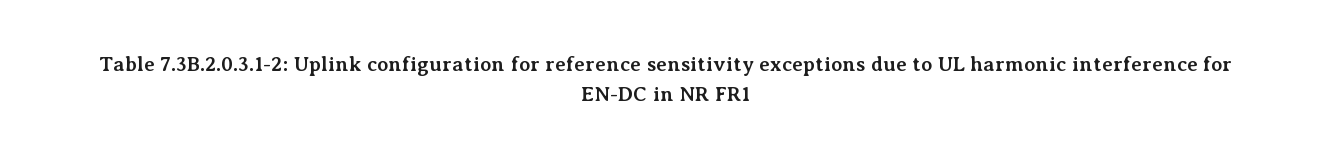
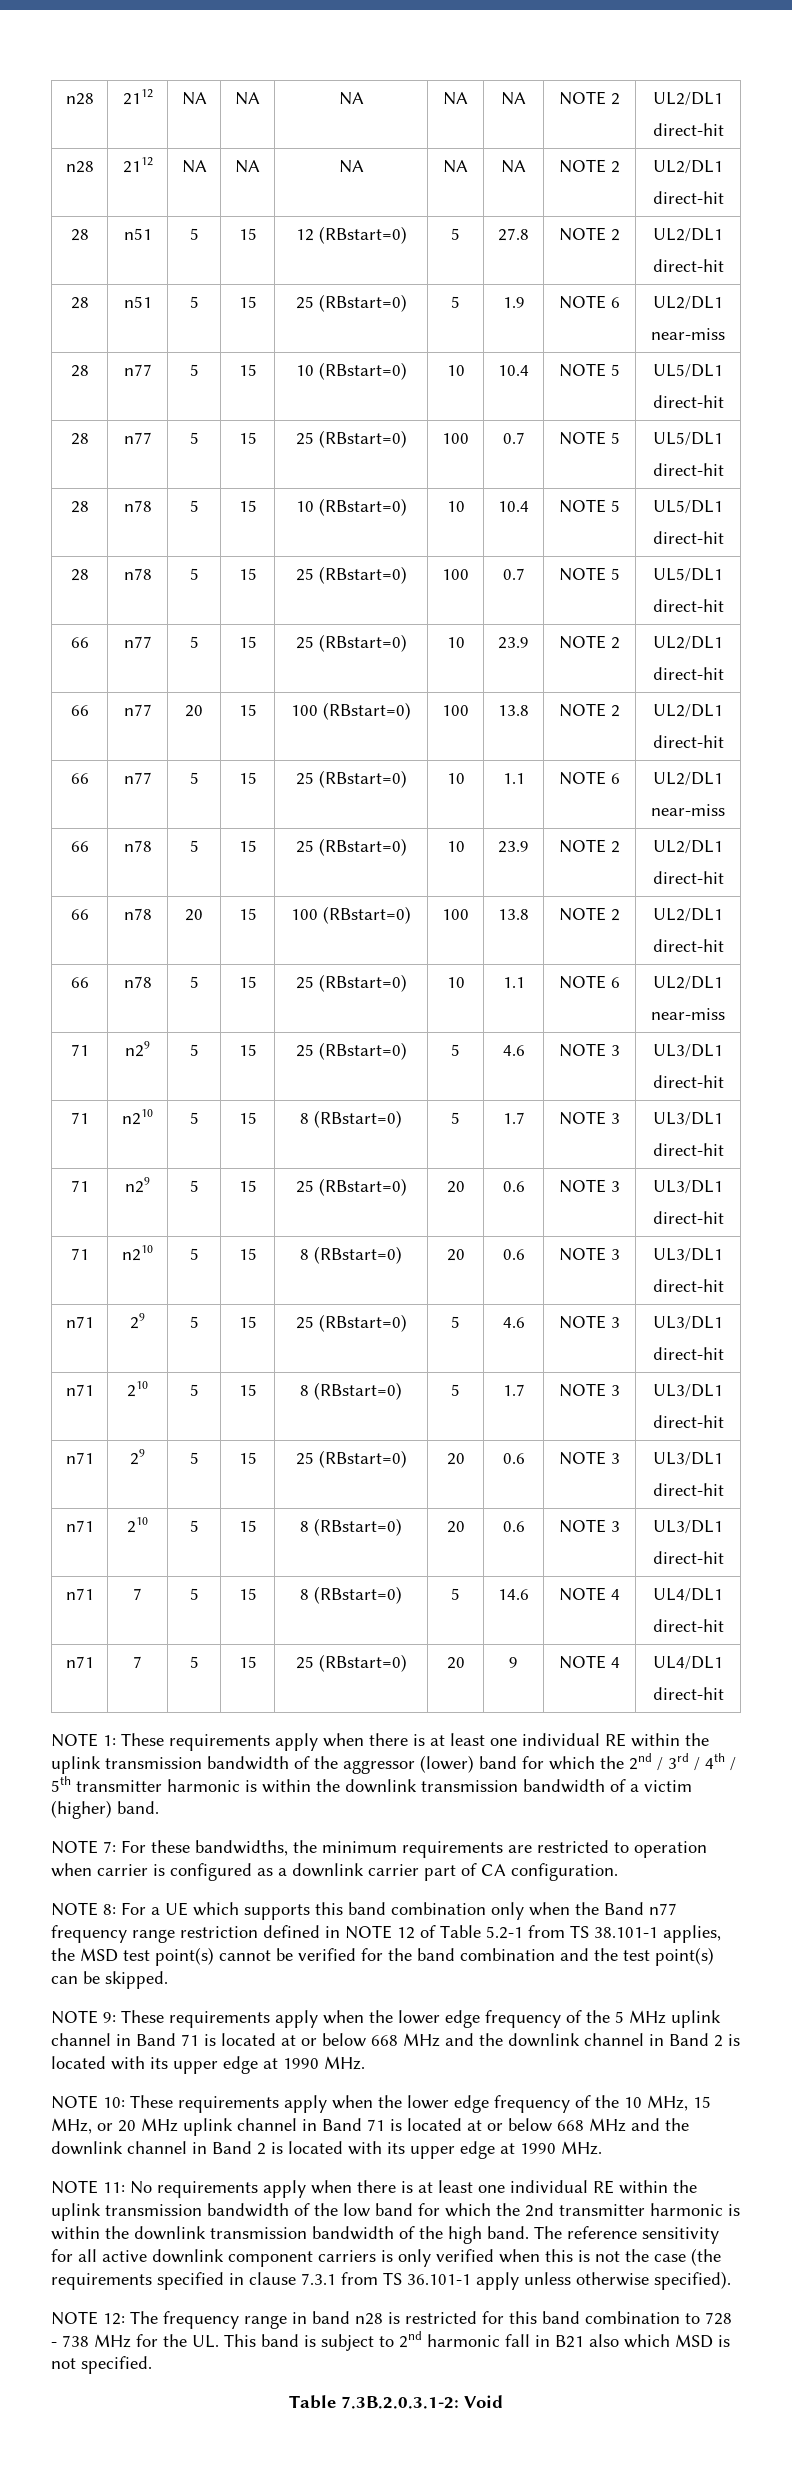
[98,56,1233,76] [581,87,750,101] Table 7.3B.2.0.3.1-2: Uplink configuration for reference sensitivity exceptions due to UL harmonic interference for EN-DC in NR FR1 -> [65,93,94,105] [122,89,153,105] [181,92,207,105] [235,92,260,105] [338,92,364,105] [443,92,468,105] [501,92,526,105] [559,91,620,105] [653,92,723,106] [652,123,724,136] [65,161,94,173] [122,157,153,173] [181,160,207,173] [235,160,260,173] [338,160,364,173] [443,160,468,173] [501,160,526,173] [559,159,620,173] [653,160,723,174] [652,191,724,204] [70,229,89,241] [123,228,152,240] [189,228,199,240] [238,228,257,240] [295,226,407,244] [451,228,460,240] [498,228,529,241] [559,227,620,241] [653,228,723,242] [652,259,724,272] [70,297,89,309] [123,296,152,308] [189,296,199,308] [238,296,257,308] [295,294,407,312] [451,296,460,308] [502,297,525,308] [559,295,620,309] [653,296,723,310] [651,328,725,340] [70,365,89,377] [123,364,152,376] [189,364,199,376] [238,364,257,376] [295,362,407,380] [446,365,465,376] [498,365,529,376] [559,363,620,377] [653,364,723,378] [652,395,724,408] [70,433,89,445] [123,432,152,444] [189,432,199,444] [238,432,257,444] [295,430,407,448] [442,433,469,444] [502,432,525,444] [559,431,620,445] [653,432,723,446] [652,463,724,476] [70,501,89,513] [123,500,152,512] [189,500,199,512] [238,500,257,512] [295,498,407,516] [446,501,465,512] [498,501,529,512] [559,499,620,513] [653,500,723,514] [652,531,724,544] [70,569,89,581] [123,568,152,580] [189,568,199,580] [238,568,257,580] [295,566,407,584] [442,569,469,580] [502,568,525,580] [559,567,620,581] [653,568,723,582] [652,599,724,612] [70,637,89,648] [123,636,152,648] [189,636,199,648] [238,636,257,648] [295,634,407,652] [446,637,465,648] [498,637,529,649] [559,635,620,649] [653,636,723,650] [652,667,724,680] [70,705,89,716] [123,704,152,716] [185,705,203,717] [238,704,257,716] [291,702,411,720] [442,705,469,716] [498,705,529,716] [559,703,620,717] [653,704,723,718] [652,735,724,748] [70,773,89,784] [123,772,152,784] [189,772,199,784] [238,772,257,784] [295,770,407,788] [446,773,465,784] [502,773,525,784] [559,771,620,785] [653,772,723,786] [651,804,725,816] [70,841,89,852] [123,840,152,852] [189,840,199,852] [238,840,257,852] [295,838,407,856] [446,841,465,852] [498,841,529,853] [559,839,620,853] [653,840,723,854] [652,871,724,884] [70,909,89,920] [123,908,152,920] [185,909,203,921] [238,908,257,920] [291,906,411,924] [442,909,469,920] [498,909,529,920] [559,907,620,921] [653,908,723,922] [652,939,724,952] [70,977,89,988] [123,976,152,988] [189,976,199,988] [238,976,257,988] [295,974,407,992] [446,977,465,988] [502,977,525,988] [559,975,620,989] [653,976,723,990] [651,1008,725,1020] [70,1044,89,1056] [125,1041,150,1057] [189,1044,199,1056] [238,1044,257,1056] [295,1042,407,1060] [451,1044,460,1056] [502,1045,525,1056] [559,1043,620,1057] [653,1044,723,1058] [652,1075,724,1088] [70,1112,89,1124] [122,1109,153,1125] [189,1112,199,1124] [238,1112,257,1124] [300,1110,402,1128] [451,1112,460,1124] [502,1112,525,1124] [559,1111,620,1125] [653,1112,723,1126] [652,1143,724,1156] [70,1180,89,1192] [125,1177,150,1193] [189,1180,199,1192] [238,1180,257,1192] [295,1178,407,1196] [446,1181,465,1193] [502,1181,525,1192] [559,1179,620,1193] [653,1180,723,1194] [652,1211,724,1224] [70,1248,89,1260] [122,1245,153,1261] [189,1248,199,1260] [238,1248,257,1260] [300,1246,402,1264] [446,1249,465,1261] [502,1249,525,1260] [559,1247,620,1261] [653,1248,723,1262] [652,1279,724,1292] [65,1316,94,1328] [130,1313,145,1329] [189,1316,199,1328] [238,1316,257,1328] [295,1314,407,1332] [451,1316,460,1328] [502,1317,525,1328] [559,1315,620,1329] [653,1316,723,1330] [652,1347,724,1360] [65,1384,94,1396] [127,1381,148,1397] [189,1384,199,1396] [238,1384,257,1396] [300,1382,402,1400] [451,1384,460,1396] [502,1384,525,1396] [559,1383,620,1397] [653,1384,723,1398] [652,1415,724,1428] [65,1452,94,1464] [130,1449,145,1465] [189,1452,199,1464] [238,1452,257,1464] [295,1450,407,1468] [446,1453,465,1465] [502,1453,525,1464] [559,1451,620,1465] [653,1452,723,1466] [652,1483,724,1496] [65,1520,94,1532] [127,1517,148,1533] [189,1520,199,1532] [238,1520,257,1532] [300,1518,402,1536] [446,1521,465,1533] [502,1521,525,1532] [559,1519,620,1533] [653,1520,723,1534] [652,1551,724,1564] [65,1588,94,1600] [133,1588,142,1600] [189,1588,199,1600] [238,1588,257,1600] [300,1586,402,1604] [451,1588,460,1600] [498,1589,529,1600] [559,1587,620,1601] [653,1588,723,1602] [652,1619,724,1632] [65,1656,94,1668] [133,1656,142,1668] [189,1656,199,1668] [238,1656,257,1668] [295,1654,407,1672] [446,1657,465,1669] [509,1657,518,1668] [559,1655,620,1669] [653,1656,723,1670] [652,1687,724,1700] [51,1733,709,1751] [51,1753,736,1774] [51,1776,692,1793] [51,1800,159,1819] [51,1840,707,1858] [51,1863,618,1881] [51,1902,677,1920] [51,1925,721,1943] [51,1947,714,1966] [51,1971,168,1989] [51,2010,721,2028] [51,2033,740,2047] [51,2056,365,2074] [51,2095,711,2113] [51,2118,689,2136] [51,2141,602,2159] [51,2180,697,2198] [51,2203,740,2221] [51,2226,719,2244] [51,2248,721,2267] [51,2271,731,2290] [51,2311,732,2329] [51,2331,730,2351] [51,2356,152,2374] [289,2395,503,2409] n28 | 2112 | NA | NA | NA | NA | NA | NOTE 2 | UL2/DL1 // direct-hit // n28 | 2112 | NA | NA | NA | NA | NA | NOTE 2 | UL2/DL1 // direct-hit // 28 | n51 | 5 | 15 | 12 (RBstart=0) | 5 | 27.8 | NOTE 2 | UL2/DL1 // direct-hit // 28 | n51 | 5 | 15 | 25 (RBstart=0) | 5 | 1.9 | NOTE 6 | UL2/DL1 // near-miss // 28 | n77 | 5 | 15 | 10 (RBstart=0) | 10 | 10.4 | NOTE 5 | UL5/DL1 // direct-hit // 28 | n77 | 5 | 15 | 25 (RBstart=0) | 100 | 0.7 | NOTE 5 | UL5/DL1 // direct-hit // 28 | n78 | 5 | 15 | 10 (RBstart=0) | 10 | 10.4 | NOTE 5 | UL5/DL1 // direct-hit // 28 | n78 | 5 | 15 | 25 (RBstart=0) | 100 | 0.7 | NOTE 5 | UL5/DL1 // direct-hit // 66 | n77 | 5 | 15 | 25 (RBstart=0) | 10 | 23.9 | NOTE 2 | UL2/DL1 // direct-hit // 66 | n77 | 20 | 15 | 100 (RBstart=0) | 100 | 13.8 | NOTE 2 | UL2/DL1 // direct-hit // 66 | n77 | 5 | 15 | 25 (RBstart=0) | 10 | 1.1 | NOTE 6 | UL2/DL1 // near-miss // 66 | n78 | 5 | 15 | 25 (RBstart=0) | 10 | 23.9 | NOTE 2 | UL2/DL1 // direct-hit // 66 | n78 | 20 | 15 | 100 (RBstart=0) | 100 | 13.8 | NOTE 2 | UL2/DL1 // direct-hit // 66 | n78 | 5 | 15 | 25 (RBstart=0) | 10 | 1.1 | NOTE 6 | UL2/DL1 // near-miss // 71 | n29 | 5 | 15 | 25 (RBstart=0) | 5 | 4.6 | NOTE 3 | UL3/DL1 // direct-hit // 71 | n210 | 5 | 15 | 8 (RBstart=0) | 5 | 1.7 | NOTE 3 | UL3/DL1 // direct-hit // 71 | n29 | 5 | 15 | 25 (RBstart=0) | 20 | 0.6 | NOTE 3 | UL3/DL1 // direct-hit // 71 | n210 | 5 | 15 | 8 (RBstart=0) | 20 | 0.6 | NOTE 3 | UL3/DL1 // direct-hit // n71 | 29 | 5 | 15 | 25 (RBstart=0) | 5 | 4.6 | NOTE 3 | UL3/DL1 // direct-hit // n71 | 210 | 5 | 15 | 8 (RBstart=0) | 5 | 1.7 | NOTE 3 | UL3/DL1 // direct-hit // n71 | 29 | 5 | 15 | 25 (RBstart=0) | 20 | 0.6 | NOTE 3 | UL3/DL1 // direct-hit // n71 | 210 | 5 | 15 | 8 (RBstart=0) | 20 | 0.6 | NOTE 3 | UL3/DL1 // direct-hit // n71 | 7 | 5 | 15 | 8 (RBstart=0) | 5 | 14.6 | NOTE 4 | UL4/DL1 // direct-hit // n71 | 7 | 5 | 15 | 25 (RBstart=0) | 20 | 9 | NOTE 4 | UL4/DL1 // direct-hit // NOTE 1: These requirements apply when there is at least one individual RE within the uplink transmission bandwidth of the aggressor (lower) band for which the 2nd / 3rd / 4th / 5th transmitter harmonic is within the downlink transmission bandwidth of a victim (higher) band. // NOTE 7: For these bandwidths, the minimum requirements are restricted to operation when carrier is configured as a downlink carrier part of CA configuration. // NOTE 8: For a UE which supports this band combination only when the Band n77 frequency range restriction defined in NOTE 12 of Table 5.2-1 from TS 38.101-1 applies, the MSD test point(s) cannot be verified for the band combination and the test point(s) can be skipped. // NOTE 9: These requirements apply when the lower edge frequency of the 5 MHz uplink channel in Band 71 is located at or below 668 MHz and the downlink channel in Band 2 is located with its upper edge at 1990 MHz. // NOTE 10: These requirements apply when the lower edge frequency of the 10 MHz, 15 MHz, or 20 MHz uplink channel in Band 71 is located at or below 668 MHz and the downlink channel in Band 2 is located with its upper edge at 1990 MHz. // NOTE 11: No requirements apply when there is at least one individual RE within the uplink transmission bandwidth of the low band for which the 2nd transmitter harmonic is within the downlink transmission bandwidth of the high band. The reference sensitivity for all active downlink component carriers is only verified when this is not the case (the requirements specified in clause 7.3.1 from TS 36.101-1 apply unless otherwise specified). // NOTE 12: The frequency range in band n28 is restricted for this band combination to 728 - 738 MHz for the UL. This band is subject to 2nd harmonic fall in B21 also which MSD is not specified. // Table 7.3B.2.0.3.1-2: Void

